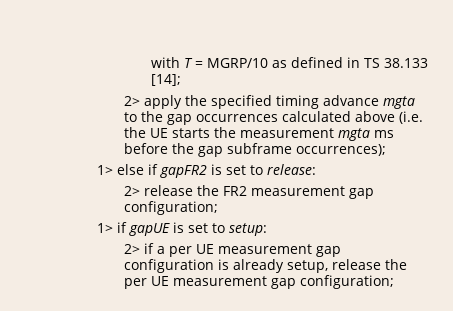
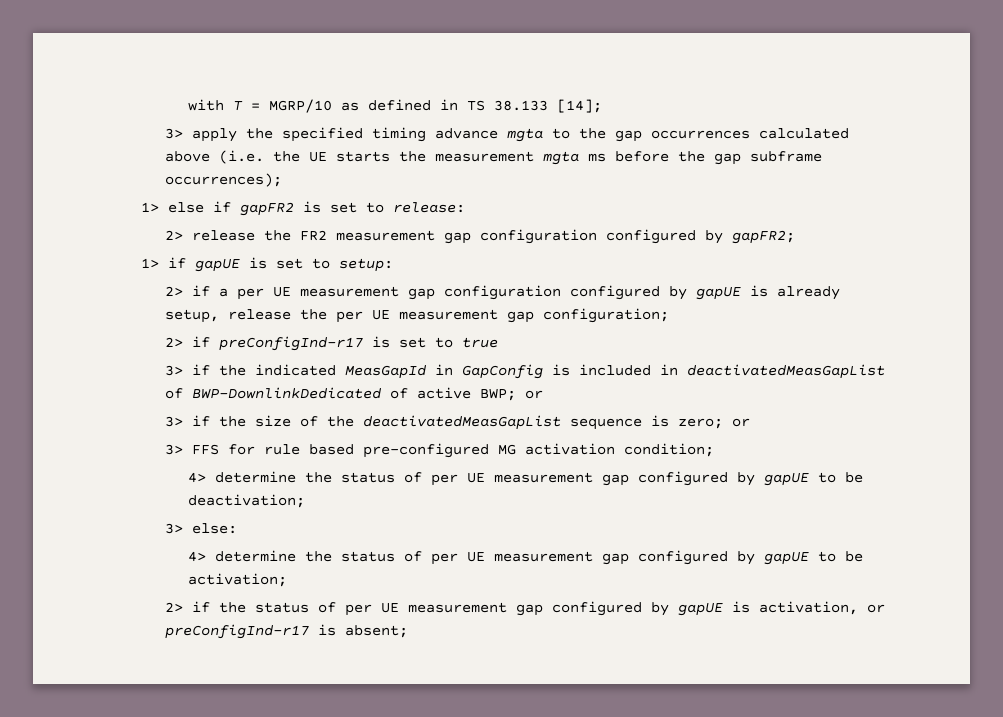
[123,96,140,106] 2> -> [164,128,183,139] 3>
[123,201,218,215] configuration; -> [479,229,795,244] configuration configured by gapFR2;
(214, 266) none -> [569,285,741,300] configured by gapUE
(394, 282) none -> [164,336,498,351] [164,364,885,379] [164,387,543,401] [164,415,750,430] [164,443,714,458] [188,471,864,486] [188,494,306,508] [164,523,237,534] [188,550,864,565] [188,573,288,587] [164,601,885,616] [164,624,408,639] // 2> if preConfigInd-r17 is set to true // 3> if the indicated MeasGapId in GapConfig is included in deactivatedMeasGapList of BWP-DownlinkDedicated of active BWP; or // 3> if the size of the deactivatedMeasGapList sequence is zero; or // 3> FFS for rule based pre-configured MG activation condition; // 4> determine the status of per UE measurement gap configured by gapUE to be deactivation; // 3> else: // 4> determine the status of per UE measurement gap configured by gapUE to be activation; // 2> if the status of per UE measurement gap configured by gapUE is activation, or preConfigInd-r17 is absent;

